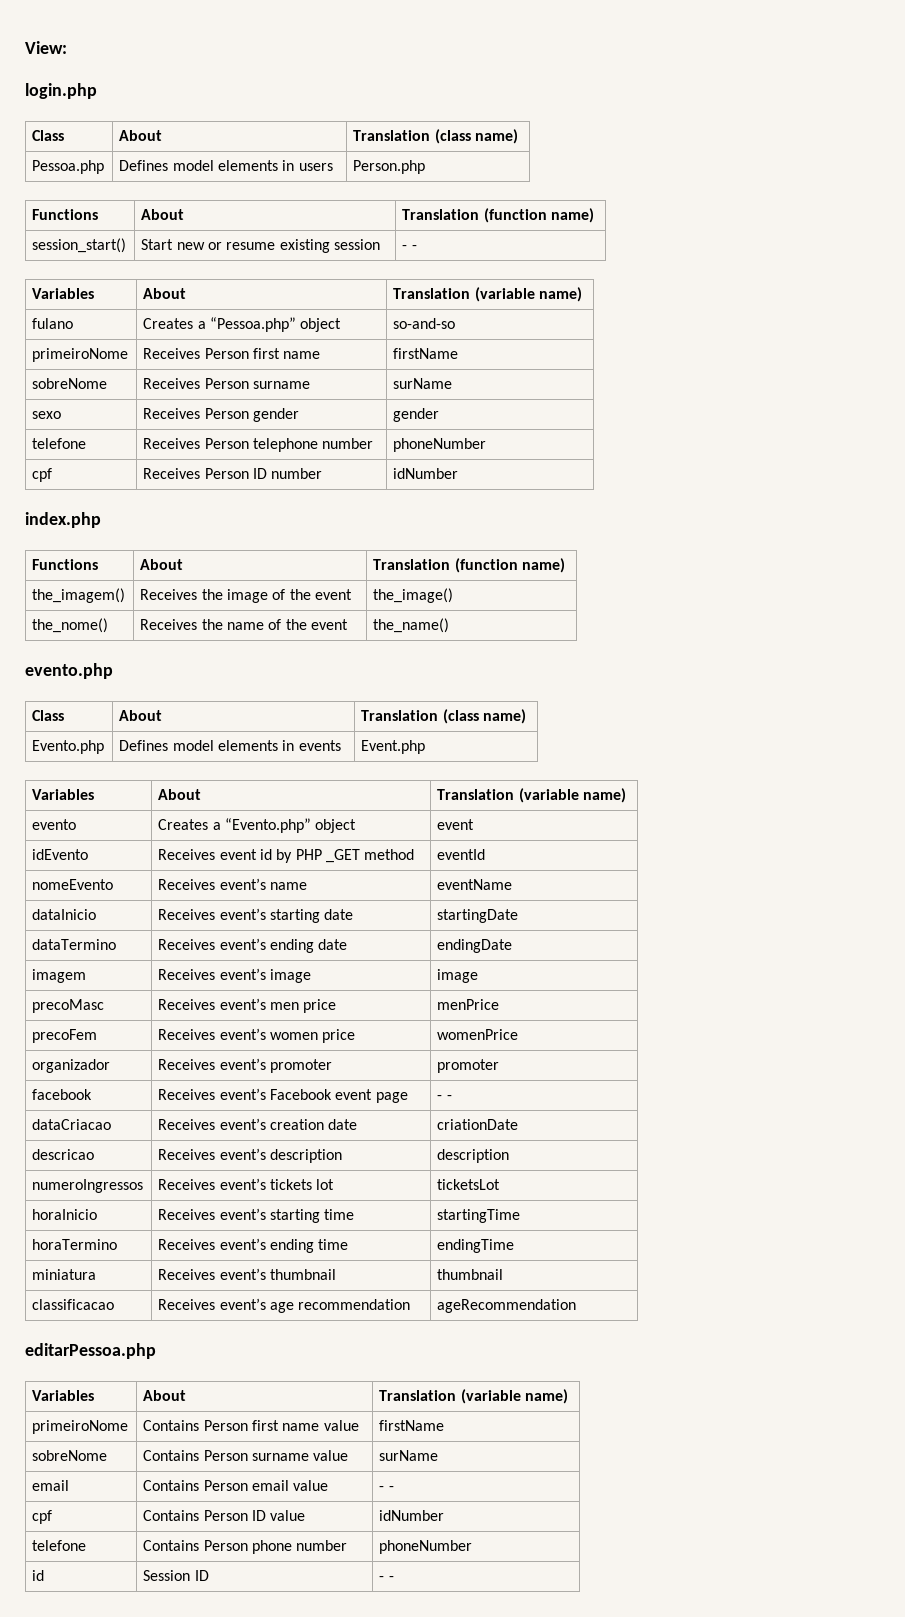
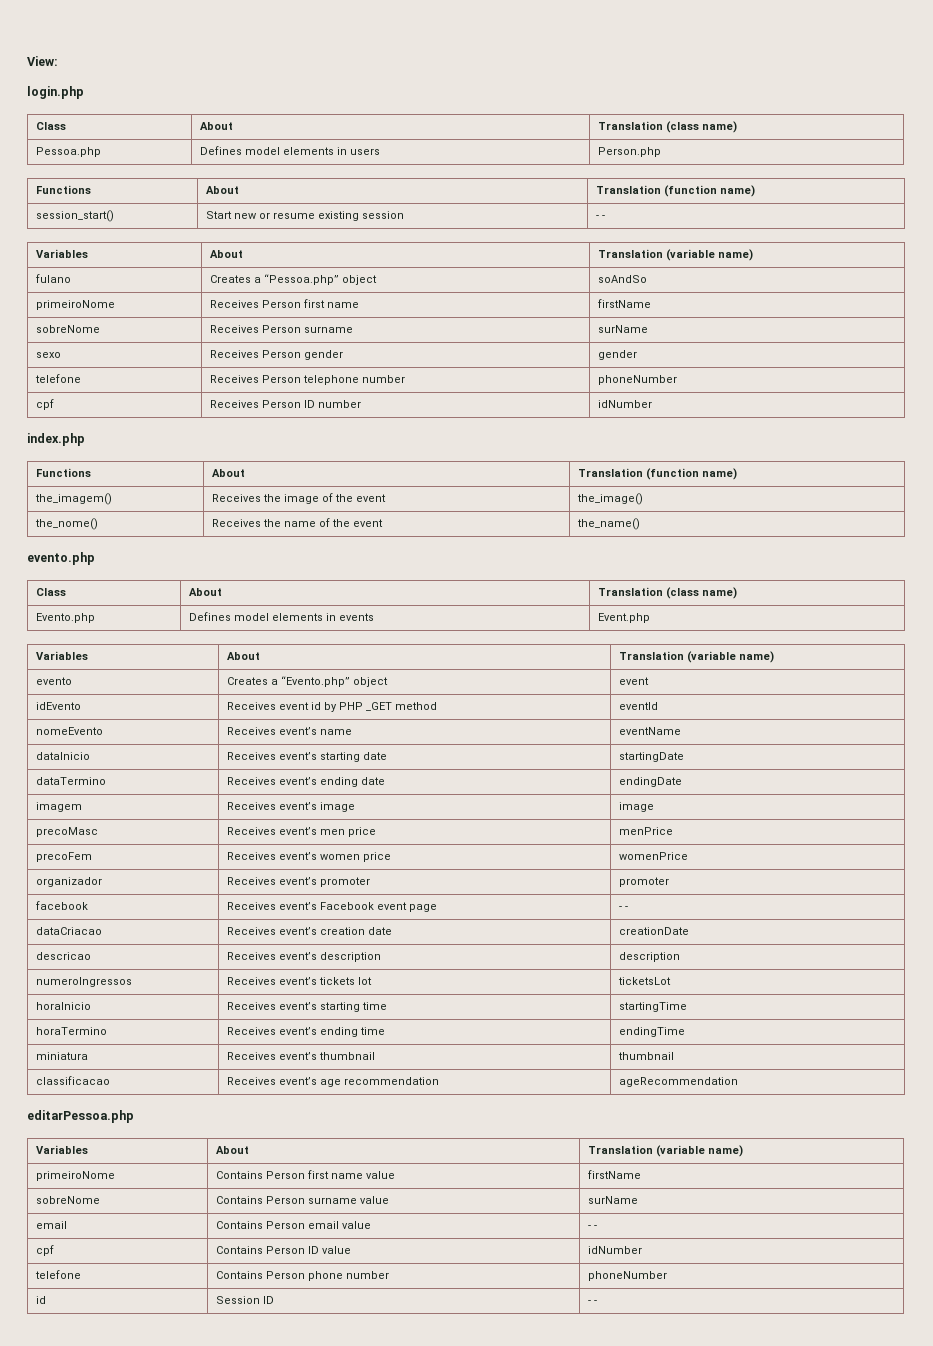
[393,318,456,329] so-and-so -> [597,275,647,283] soAndSo
[437,1119,519,1130] criationDate -> [618,927,689,935] creationDate

